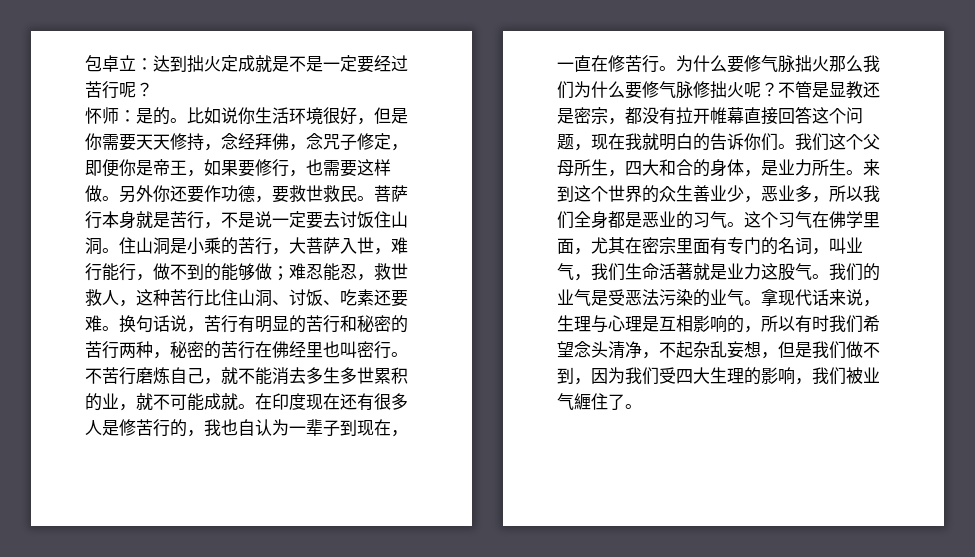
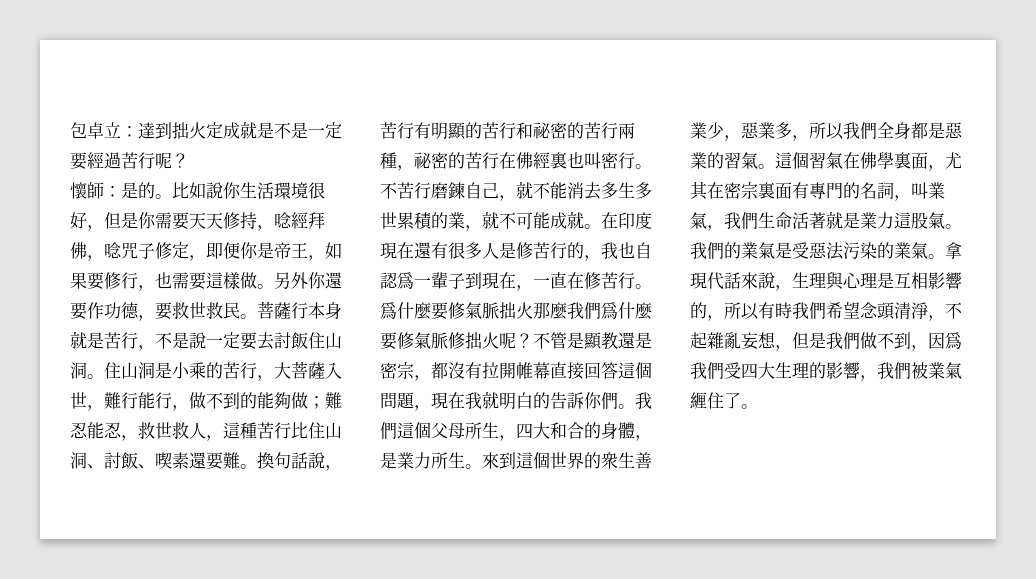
[153,55,170,72] 达 -> [138,122,155,139] 達
[374,55,408,72] 经过 -> [87,152,121,169] 經過
[85,107,119,124] 怀师 -> [70,182,104,199] 懷師
[221,107,306,124] 说你生活环 -> [206,182,291,199] 說你生活環
[221,133,323,151] 念经拜佛，念 -> [274,212,325,229] [70,242,122,261] 唸經拜佛，唸
[357,159,391,176] 这样 -> [206,272,240,289] 這樣
[170,185,187,202] 还 -> [325,272,342,289] 還
[391,185,408,202] 萨 -> [274,302,291,319] 薩
[255,211,272,228] 说 -> [189,332,206,349] 說
[340,211,374,228] 讨饭 -> [274,332,308,349] 討飯
[323,237,408,255] 萨入世，难 -> [308,362,342,379] [70,392,121,411] 薩入世，難
[238,263,306,281] 够做；难 -> [274,392,342,409] 夠做；難
[136,289,170,306] 这种 -> [223,422,257,439] 這種
[289,289,408,307] [85,315,187,333] 讨饭、吃素还要难。换句话说 -> [104,452,325,470] 討飯、喫素還要難。換句話說
[272,316,289,331] 显 -> [447,122,466,140] 顯
[357,315,408,333] [85,341,187,359] 秘密的苦行两种，秘 -> [533,122,635,139] [380,152,432,171] 祕密的苦行兩種，祕
[289,341,323,358] 经里 -> [533,152,567,169] 經裏
[153,367,170,385] 炼 -> [448,182,465,199] 鍊
[391,367,408,384] [85,393,119,411] 积的业 -> [414,212,465,230] 積的業
[306,393,357,410] 现在还 -> [380,242,431,259] 現在還
[255,419,374,437] 认为一辈子到现 -> [380,272,499,289] 認爲一輩子到現
[676,55,880,73] [557,81,693,99] 为什么要修气脉拙火那么我们为什么要修气脉 -> [380,302,652,320] [380,332,448,350] 爲什麼要修氣脈拙火那麼我們爲什麼要修氣脈
[829,81,880,99] 显教还 -> [583,332,635,350] 顯教還
[642,107,710,125] 没有拉开 -> [448,362,516,379] 沒有拉開
[812,107,863,124] [557,134,608,151] 这个问题，现 -> [618,362,652,379] [380,392,448,411] 這個問題，現
[727,133,863,151] 诉你们。我们这个 -> [567,392,652,409] [380,422,431,439] 訴你們。我們這個
[727,159,880,177] [557,185,795,203] 体，是业力所生。来到这个世界的众生善业少，恶业 -> [618,422,652,441] [380,452,652,469] [690,122,775,141] 體，是業力所生。來到這個世界的衆生善業少，惡業
[557,211,574,229] 们 -> [860,122,877,139] 們
[642,211,880,229] [557,237,863,255] [557,263,880,281] [557,289,880,307] [557,315,608,333] 恶业的习气。这个习气在佛学里面，尤其在密宗里面有专门的名词，叫业气，我们生命活著就是业力这股气。我们的业气是受恶法污染的业气。拿现代话来说，生理与 -> [945,122,963,138] [690,152,962,171] [690,181,945,201] [690,211,962,231] [690,242,962,260] [690,272,844,291] 惡業的習氣。這個習氣在佛學裏面，尤其在密宗裏面有專門的名詞，叫業氣，我們生命活著就是業力這股氣。我們的業氣是受惡法污染的業氣。拿現代話來說，生理與
[710,315,727,333] 响 -> [945,272,962,289] 響
[812,315,880,333] [557,341,727,359] 时我们希望念头清净，不起杂乱 -> [775,301,962,321] [690,332,741,349] 時我們希望念頭清淨，不起雜亂
[829,341,846,359] 们 -> [843,332,860,349] 們
[608,367,659,385] 为我们 -> [945,332,962,349] [690,362,724,379] 爲我們
[778,367,880,385] [557,393,574,410] 响，我们被业气 -> [843,362,962,381] 響，我們被業氣

